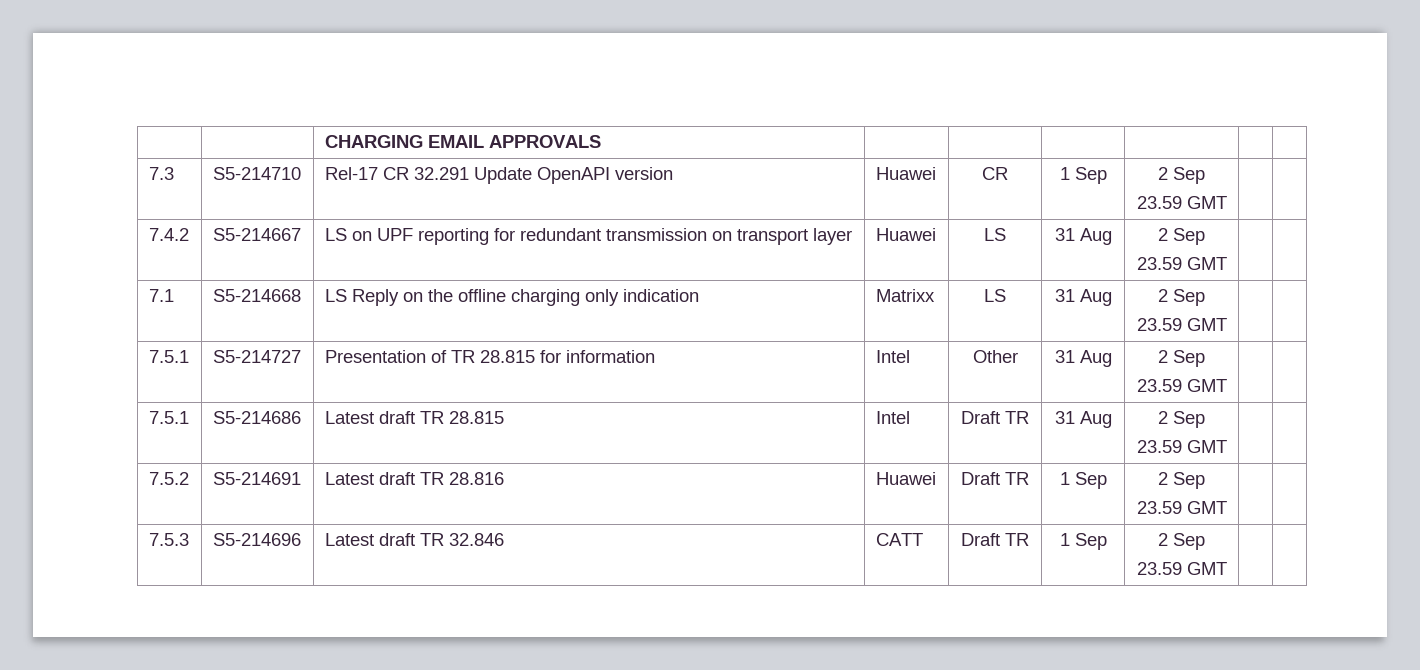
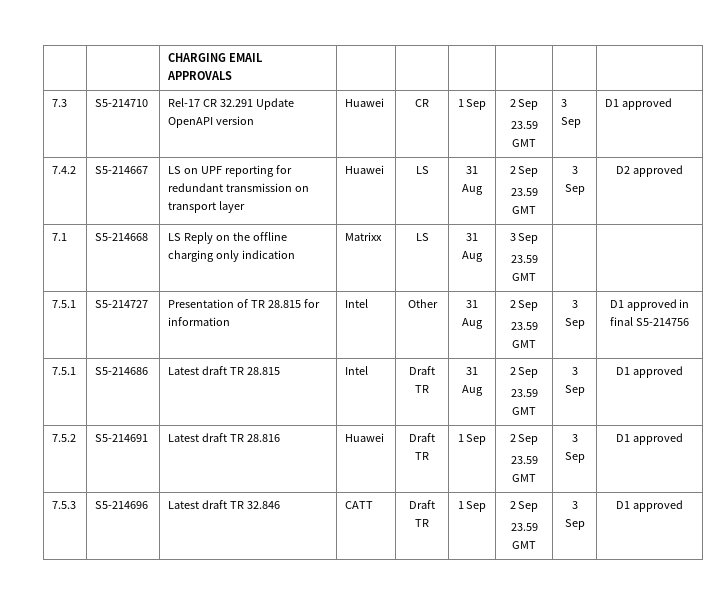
(1227, 202) | -> [561,99,568,107] [561,117,582,128] [605,98,673,110] 3 Sep | D1 approved
(1227, 263) | -> [571,166,578,174] [564,184,585,195] [616,165,683,177] 3 Sep | D2 approved
[1158,289,1168,302] 2 -> [509,233,516,241] 3
(1227, 385) | -> [571,300,578,308] [564,318,585,329] [609,299,690,311] [610,317,689,326] 3 Sep | D1 approved in final S5-214756
(1227, 446) | -> [571,367,578,375] [564,385,585,396] [616,366,683,378] 3 Sep | D1 approved
(1227, 507) | -> [571,434,578,442] [564,452,585,463] [616,433,683,445] 3 Sep | D1 approved
(1227, 568) | -> [571,501,578,509] [564,519,585,530] [616,500,683,512] 3 Sep | D1 approved

